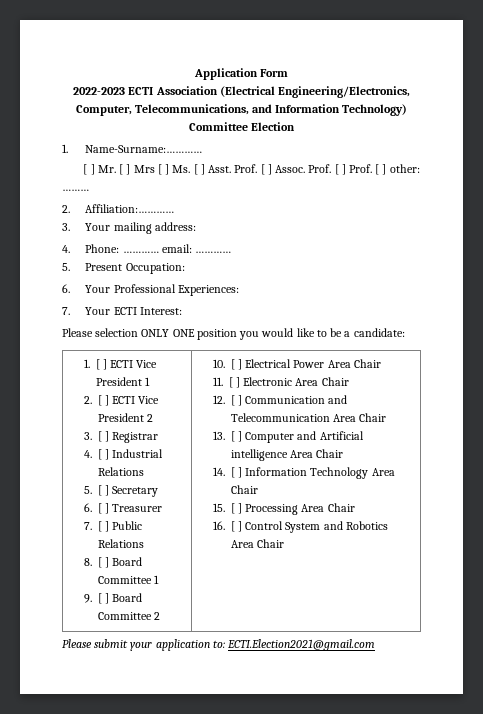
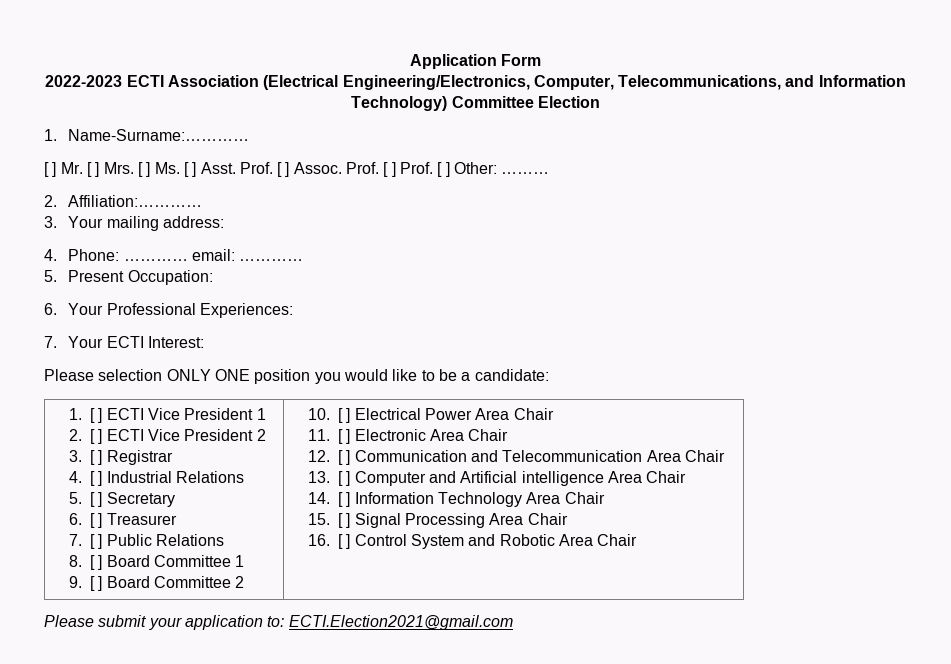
[133,165,155,173] Mrs -> [103,162,134,174] Mrs.
[389,164,420,173] other: -> [454,162,498,174] Other:
(242, 508) none -> [354,513,401,528] Signal
[345,521,388,530] Robotics -> [499,534,555,546] Robotic

